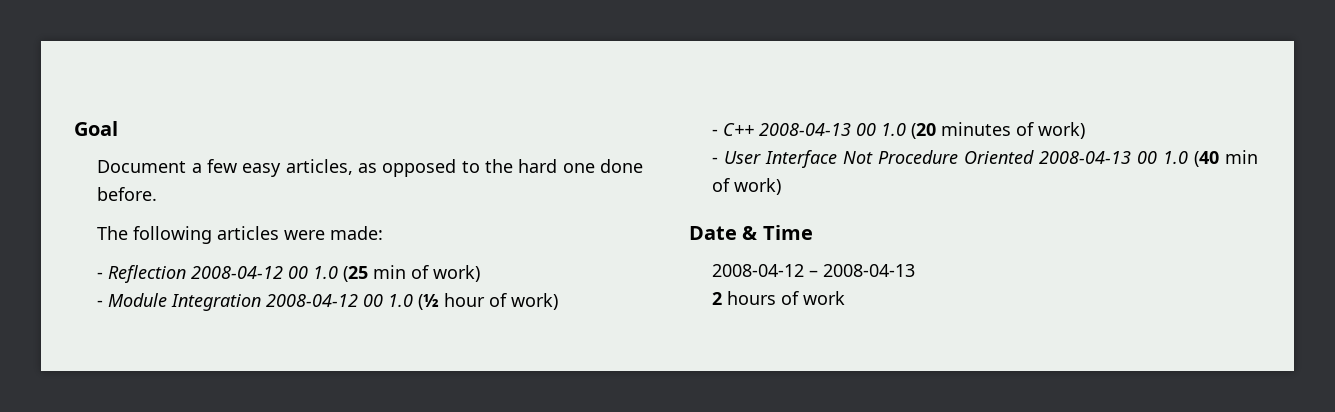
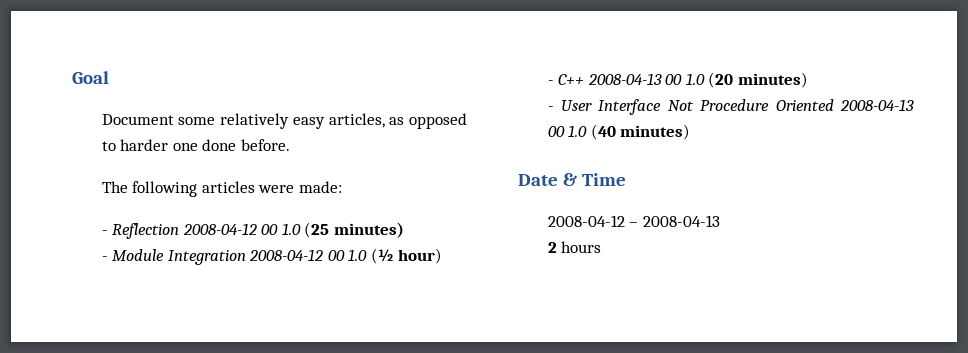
[191,159,238,173] a few -> [178,113,290,129] some relatively
[485,159,558,173] the hard -> [120,139,169,151] harder
[373,265,481,282] min of work) -> [334,222,405,238] minutes)
[444,293,559,310] hour of work) -> [397,248,442,264] hour)
[941,122,1086,139] minutes of work) -> [738,72,809,88] minutes)
[1225,150,1258,164] [712,178,782,195] min of work) -> [620,124,691,140] minutes)
[781,291,846,305] of work -> (602, 247) none

